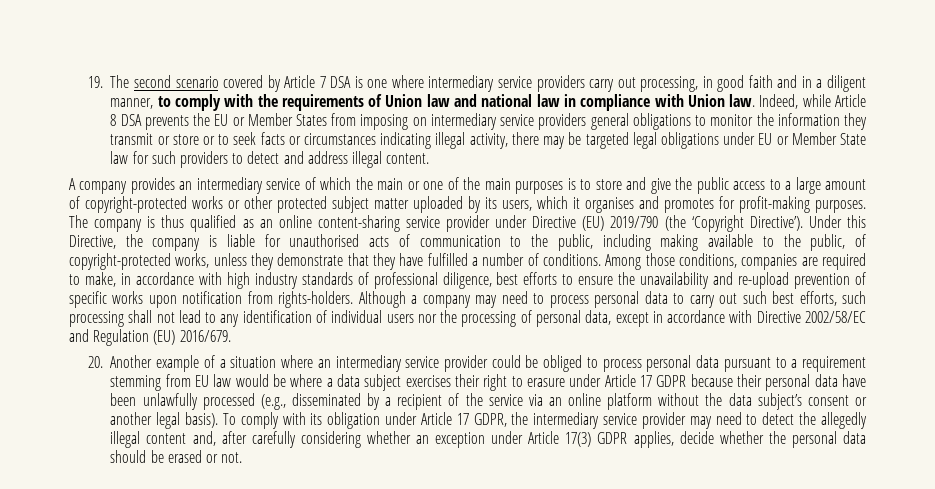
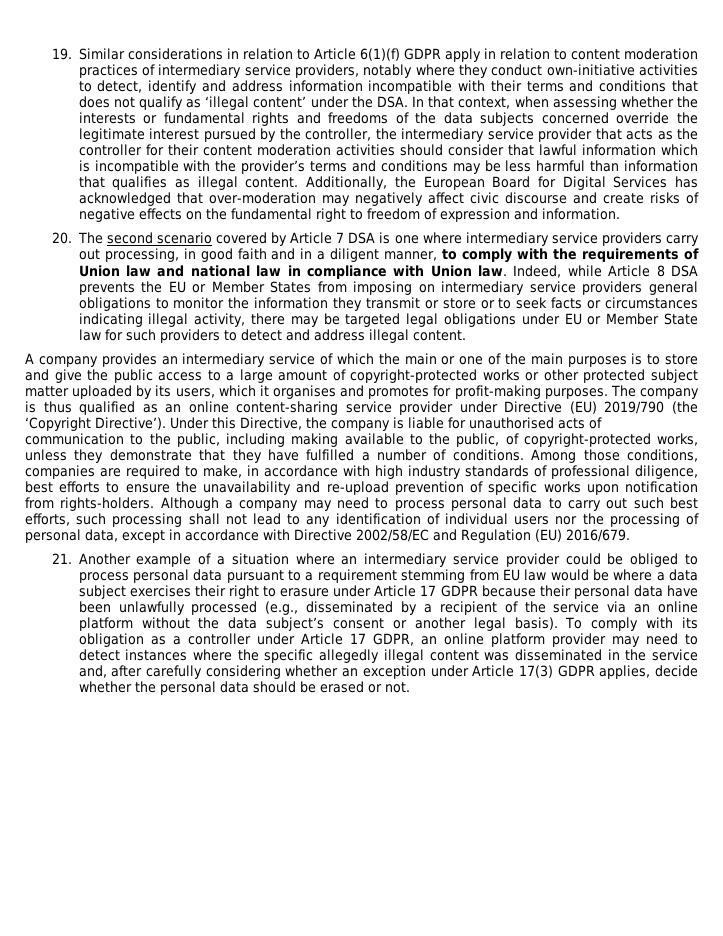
(103, 82) none -> [78,48,698,62] [78,64,699,78] [78,80,699,94] [78,96,698,110] [78,112,699,126] [78,128,698,142] [78,144,698,156] [78,160,698,174] [78,176,698,190] [78,192,699,206] [78,208,620,222] [51,232,72,244] Similar considerations in relation to Article 6(1)(f) GDPR apply in relation to content moderation practices of intermediary service providers, notably where they conduct own-initiative activities to detect, identify and address information incompatible with their terms and conditions that does not qualify as ‘illegal content’ under the DSA. In that context, when assessing whether the interests or fundamental rights and freedoms of the data subjects concerned override the legitimate interest pursued by the controller, the intermediary service provider that acts as the controller for their content moderation activities should consider that lawful information which is incompatible with the provider’s terms and conditions may be less harmful than information that qualifies as illegal content. Additionally, the European Board for Digital Services has acknowledged that over-moderation may negatively affect civic discourse and create risks of negative effects on the fundamental right to freedom of expression and information. // 20.
[87,356,103,368] 20. -> [51,553,72,564] 21.
(381, 420) none -> [150,633,251,645] as a controller
[511,412,638,429] the intermediary service -> [420,633,545,647] an online platform
[799,412,867,429] [110,431,187,448] the allegedly illegal content -> [125,649,698,663] instances where the specific allegedly illegal content was disseminated in the service

